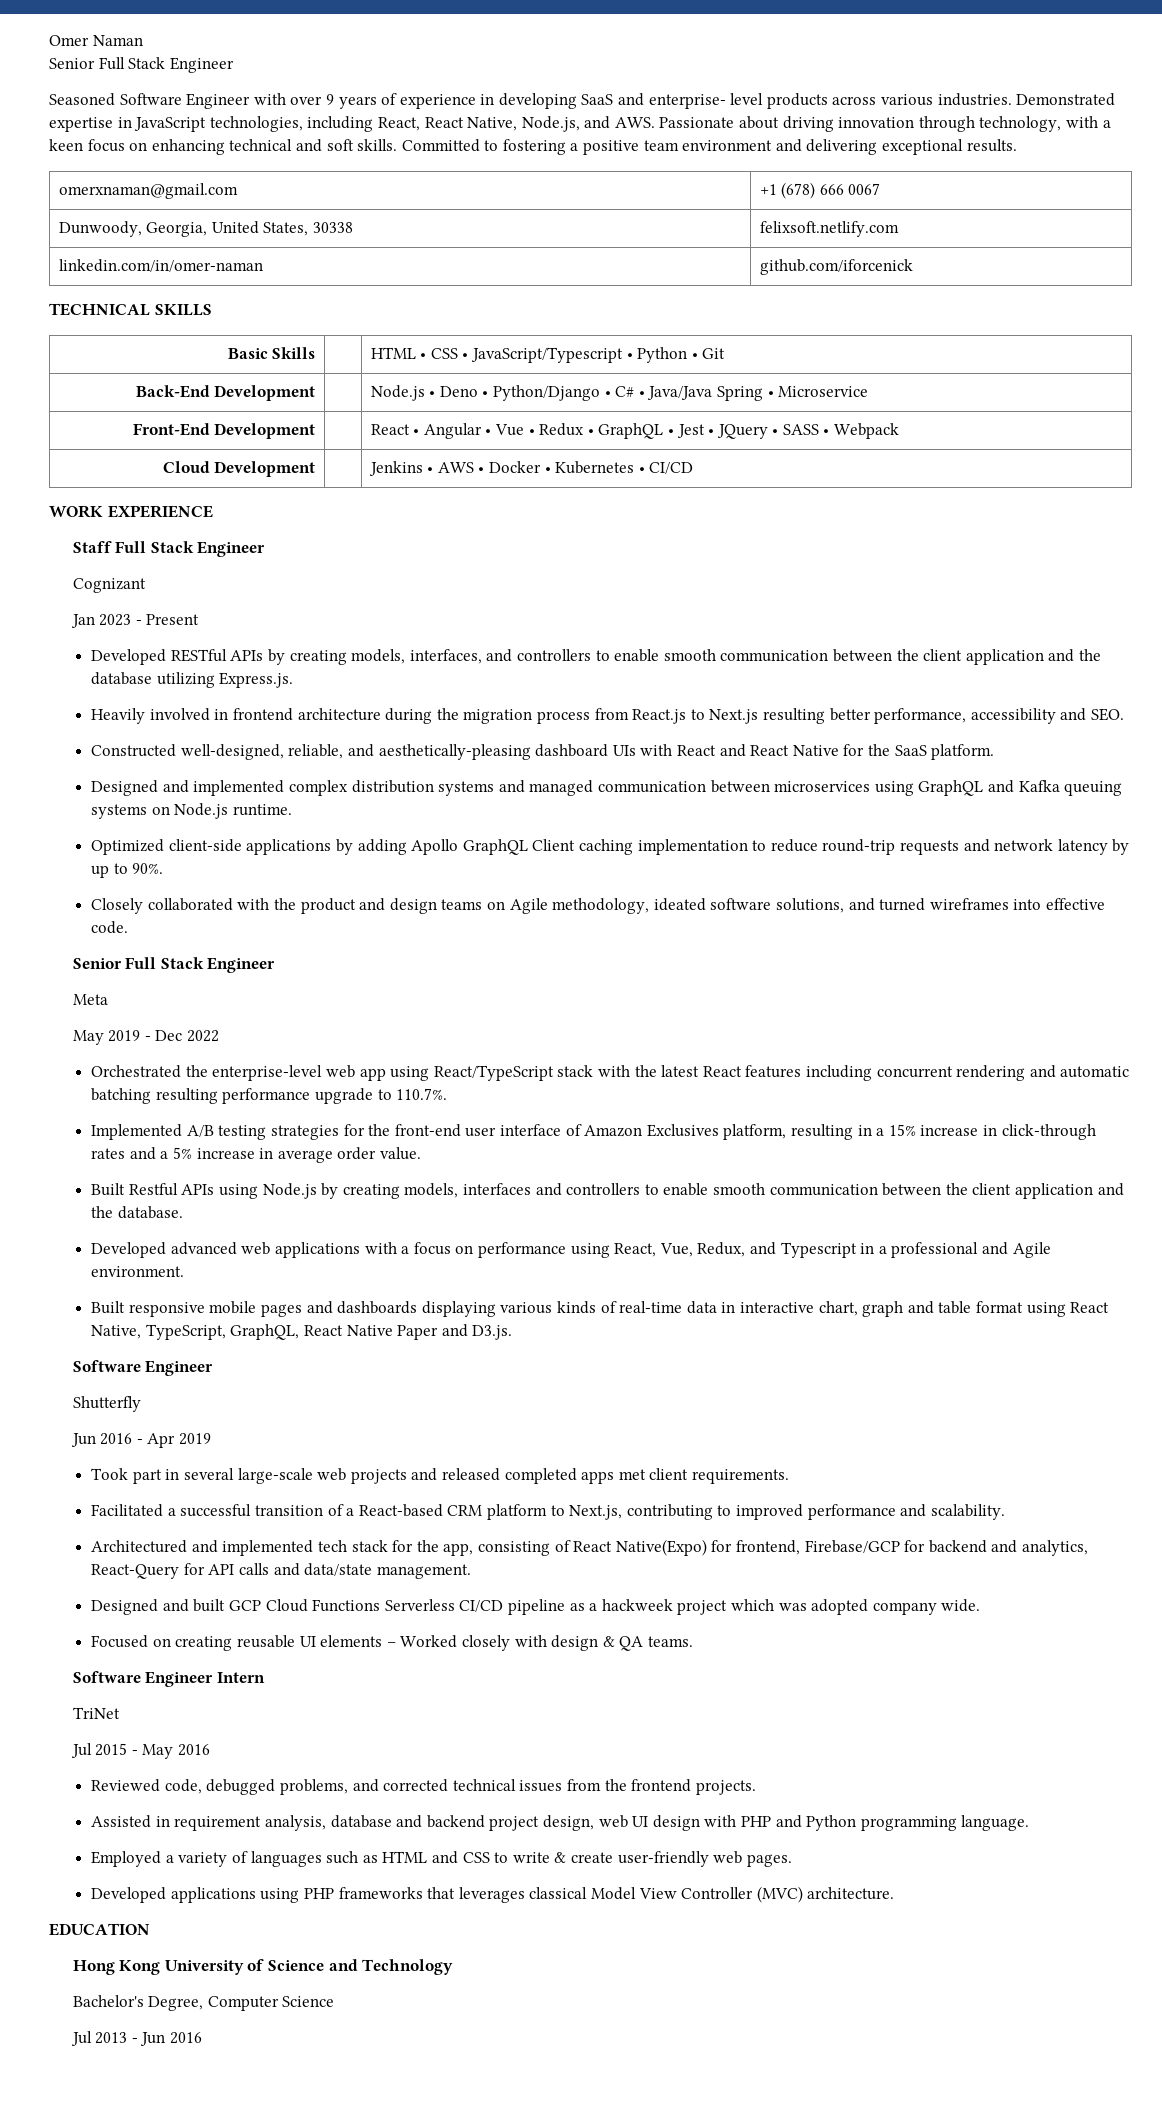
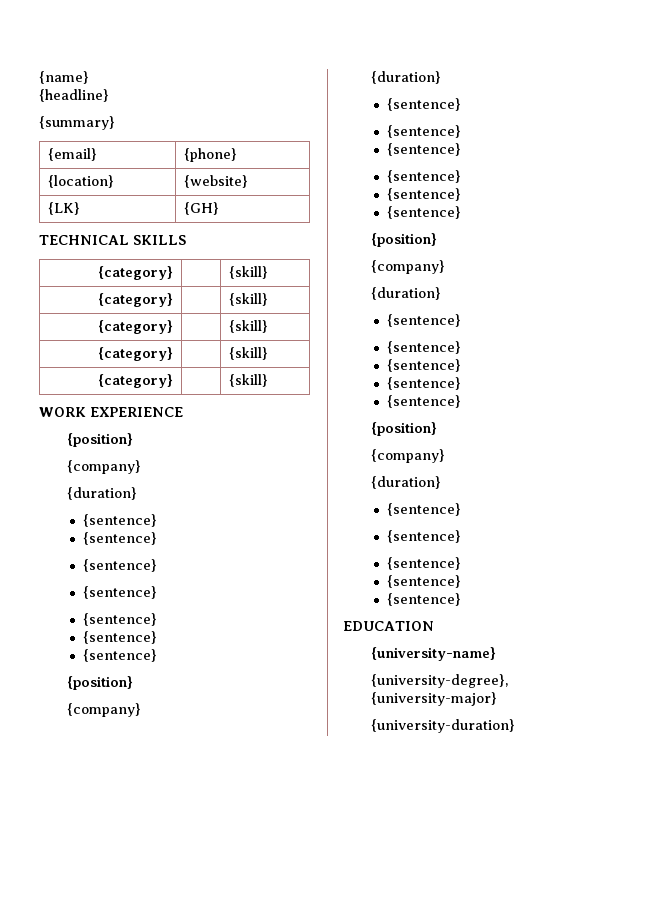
[49,35,143,46] [49,57,234,73] [49,93,1116,109] [49,116,1111,132] [49,139,1017,155] [58,183,238,199] [759,182,881,199] [58,221,354,237] [759,221,899,237] [58,259,263,272] [759,259,913,275] [49,303,212,316] [227,347,316,359] [370,347,726,363] [135,385,316,401] [370,385,869,401] [132,423,316,439] [370,423,900,439] [162,461,316,477] [368,461,694,476] [49,505,213,518] [72,541,266,557] [72,578,146,593] [70,614,200,628] [91,649,1101,665] [91,672,294,688] [91,708,1124,724] [91,744,995,760] [91,780,1123,796] [91,803,293,819] [91,839,1130,855] [91,863,164,878] [91,898,1105,914] [91,921,129,934] [72,957,276,973] [72,994,108,1005] [72,1030,219,1045] [91,1065,1130,1081] [91,1088,448,1104] [91,1124,1096,1140] [91,1147,422,1163] [91,1183,1124,1199] [91,1206,183,1219] [91,1242,1051,1258] [91,1266,185,1277] [91,1301,1110,1317] [91,1324,513,1340] [72,1360,214,1376] [72,1396,141,1412] [70,1433,211,1448] [91,1468,789,1484] [91,1504,1005,1520] [91,1539,1088,1556] [91,1563,471,1579] [91,1599,981,1615] [91,1635,693,1651] [72,1671,265,1687] [72,1707,120,1719] [70,1743,210,1759] [91,1779,756,1795] [91,1815,1030,1831] [91,1851,792,1867] [91,1886,895,1903] [49,1923,150,1936] [72,1959,454,1975] [72,1995,335,2011] [70,2031,202,2046] Omer Naman // Senior Full Stack Engineer // Seasoned Software Engineer with over 9 years of experience in developing SaaS and enterprise- level products across various industries. Demonstrated expertise in JavaScript technologies, including React, React Native, Node.js, and AWS. Passionate about driving innovation through technology, with a keen focus on enhancing technical and soft skills. Committed to fostering a positive team environment and delivering exceptional results. // omerxnaman@gmail.com | +1 (678) 666 0067 // Dunwoody, Georgia, United States, 30338 | felixsoft.netlify.com // linkedin.com/in/omer-naman | github.com/iforcenick // TECHNICAL SKILLS // Basic Skills | | HTML • CSS • JavaScript/Typescript • Python • Git // Back-End Development | | Node.js • Deno • Python/Django • C# • Java/Java Spring • Microservice // Front-End Development | | React • Angular • Vue • Redux • GraphQL • Jest • JQuery • SASS • Webpack // Cloud Development | | Jenkins • AWS • Docker • Kubernetes • CI/CD // WORK EXPERIENCE // Staff Full Stack Engineer // Cognizant // Jan 2023 - Present // Developed RESTful APIs by creating models, interfaces, and controllers to enable smooth communication between the client application and the database utilizing Express.js. // Heavily involved in frontend architecture during the migration process from React.js to Next.js resulting better performance, accessibility and SEO. // Constructed well-designed, reliable, and aesthetically-pleasing dashboard UIs with React and React Native for the SaaS platform. // Designed and implemented complex distribution systems and managed communication between microservices using GraphQL and Kafka queuing systems on Node.js runtime. // Optimized client-side applications by adding Apollo GraphQL Client caching implementation to reduce round-trip requests and network latency by up to 90%. // Closely collaborated with the product and design teams on Agile methodology, ideated software solutions, and turned wireframes into effective code. // Senior Full Stack Engineer // Meta // May 2019 - Dec 2022 // Orchestrated the enterprise-level web app using React/TypeScript stack with the latest React features including concurrent rendering and automatic batching resulting performance upgrade to 110.7%. // Implemented A/B testing strategies for the front-end user interface of Amazon Exclusives platform, resulting in a 15% increase in click-through rates and a 5% increase in average order value. // Built Restful APIs using Node.js by creating models, interfaces and controllers to enable smooth communication between the client application and the database. // Developed advanced web applications with a focus on performance using React, Vue, Redux, and Typescript in a professional and Agile environment. // Built responsive mobile pages and dashboards displaying various kinds of real-time data in interactive chart, graph and table format using React Native, TypeScript, GraphQL, React Native Paper and D3.js. // Software Engineer // Shutterfly // Jun 2016 - Apr 2019 // Took part in several large-scale web projects and released completed apps met client requirements. // Facilitated a successful transition of a React-based CRM platform to Next.js, contributing to improved performance and scalability. // Architectured and implemented tech stack for the app, consisting of React Native(Expo) for frontend, Firebase/GCP for backend and analytics, React-Query for API calls and data/state management. // Designed and built GCP Cloud Functions Serverless CI/CD pipeline as a hackweek project which was adopted company wide. // Focused on creating reusable UI elements – Worked closely with design & QA teams. // Software Engineer Intern // TriNet // Jul 2015 - May 2016 // Reviewed code, debugged problems, and corrected technical issues from the frontend projects. // Assisted in requirement analysis, database and backend project design, web UI design with PHP and Python programming language. // Employed a variety of languages such as HTML and CSS to write & create user-friendly web pages. // Developed applications using PHP frameworks that leverages classical Model View Controller (MVC) architecture. // EDUCATION // Hong Kong University of Science and Technology // Bachelor's Degree, Computer Science // Jul 2013 - Jun 2016 -> [39,71,89,84] [39,89,109,102] [39,116,115,130] [48,148,98,161] [184,148,238,162] [48,175,115,188] [184,175,249,188] [48,202,81,215] [184,202,220,215] [39,235,186,245] [97,266,173,280] [229,266,269,279] [97,293,173,307] [229,293,269,306] [97,320,173,334] [229,320,269,333] [97,347,173,361] [229,347,269,360] [97,374,173,388] [229,374,269,387] [39,407,183,417] [66,433,133,447] [66,460,141,474] [66,487,137,500] [82,514,157,527] [82,532,157,545] [82,559,157,572] [82,586,157,599] [82,613,157,626] [82,631,157,644] [82,649,157,662] [66,676,133,690] [66,703,141,717] [370,71,441,84] [386,98,461,111] [386,125,461,138] [386,143,461,156] [386,170,461,183] [386,188,461,201] [386,206,461,219] [370,233,437,247] [370,260,445,274] [370,287,441,300] [386,314,461,327] [386,341,461,354] [386,359,461,372] [386,377,461,390] [386,395,461,408] [370,422,437,436] [370,449,445,463] [370,476,441,489] [386,503,461,516] [386,530,461,543] [386,557,461,570] [386,575,461,588] [386,593,461,606] [343,621,434,631] [370,647,496,661] [370,674,508,688] [370,692,497,706] [370,719,515,733] {name} // {headline} // {summary} // {email} | {phone} // {location} | {website} // {LK} | {GH} // TECHNICAL SKILLS // {category} | | {skill} // {category} | | {skill} // {category} | | {skill} // {category} | | {skill} // {category} | | {skill} // WORK EXPERIENCE // {position} // {company} // {duration} // {sentence} // {sentence} // {sentence} // {sentence} // {sentence} // {sentence} // {sentence} // {position} // {company} // {duration} // {sentence} // {sentence} // {sentence} // {sentence} // {sentence} // {sentence} // {position} // {company} // {duration} // {sentence} // {sentence} // {sentence} // {sentence} // {sentence} // {position} // {company} // {duration} // {sentence} // {sentence} // {sentence} // {sentence} // {sentence} // EDUCATION // {university-name} // {university-degree}, {university-major} // {university-duration}

